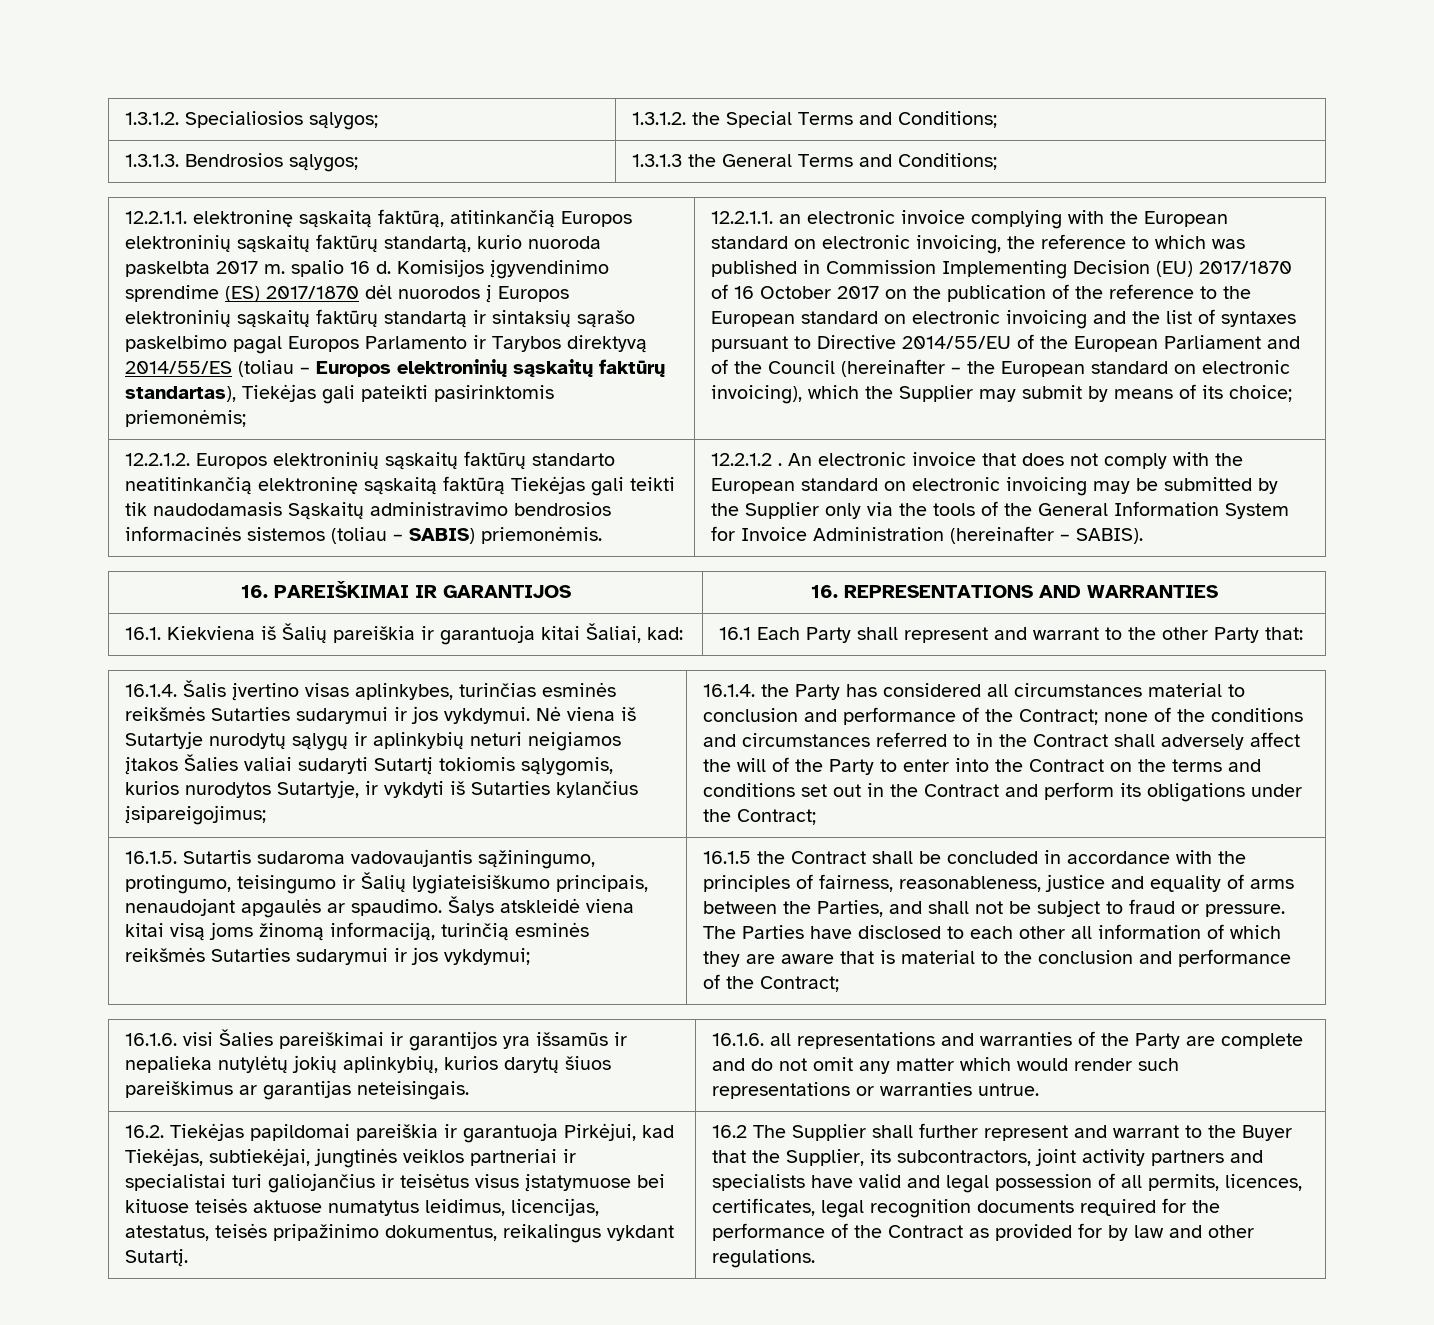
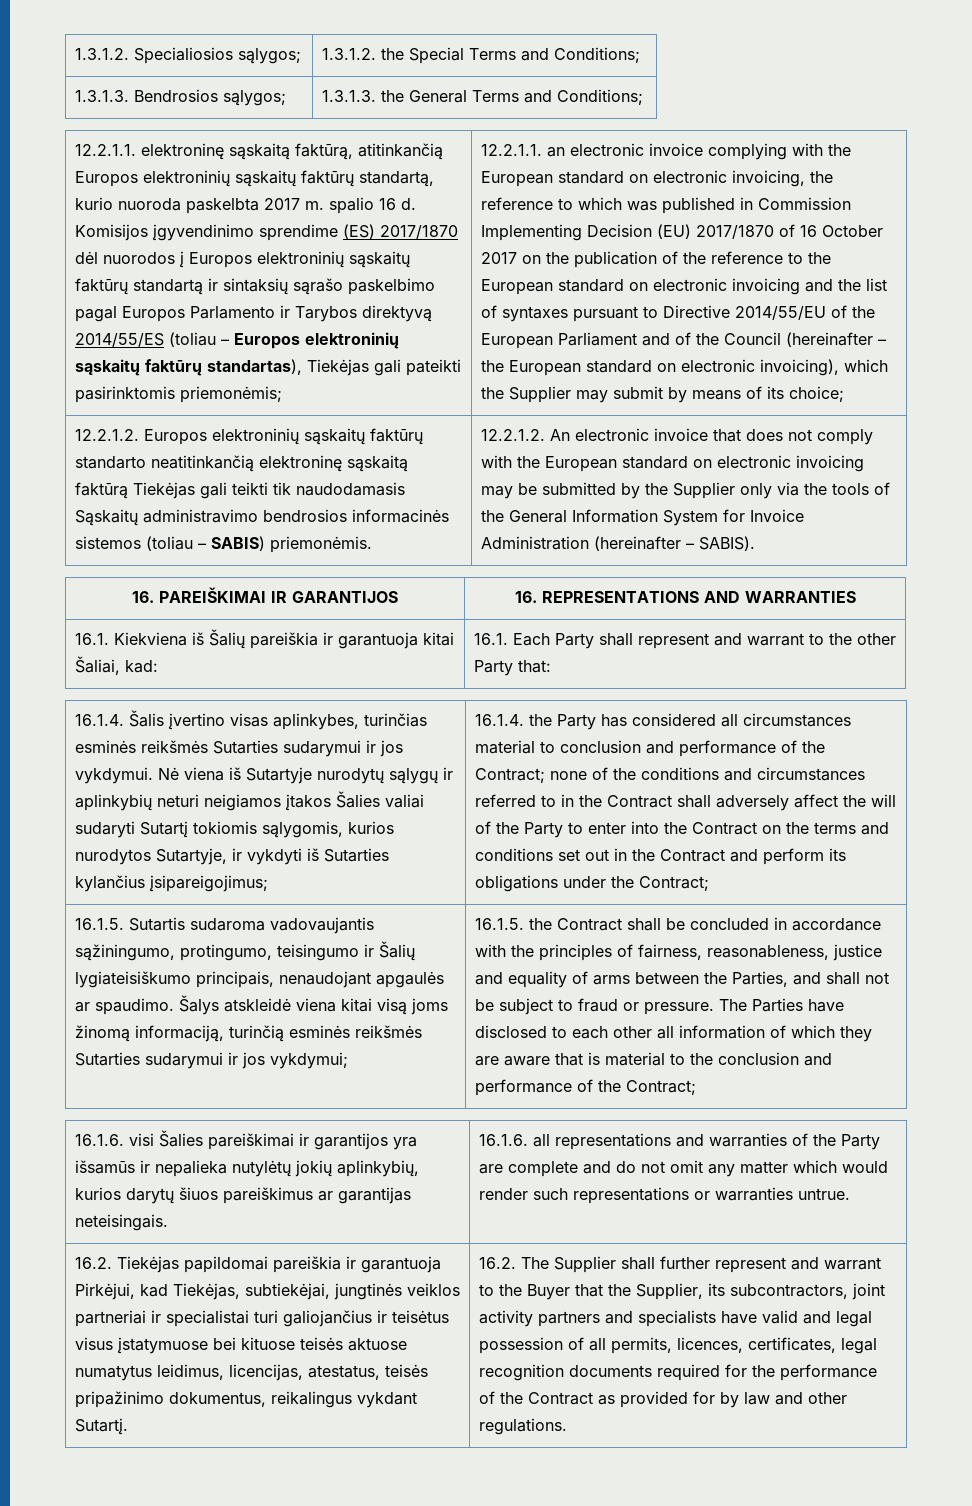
[632,154,683,167] 1.3.1.3 -> [321,90,376,102] 1.3.1.3.
[711,453,783,466] 12.2.1.2 . -> [480,429,545,441] 12.2.1.2.
[719,627,752,640] 16.1 -> [473,633,508,645] 16.1.
[703,851,752,864] 16.1.5 -> [474,918,524,930] 16.1.5.
[712,1125,748,1138] 16.2 -> [478,1257,516,1269] 16.2.

